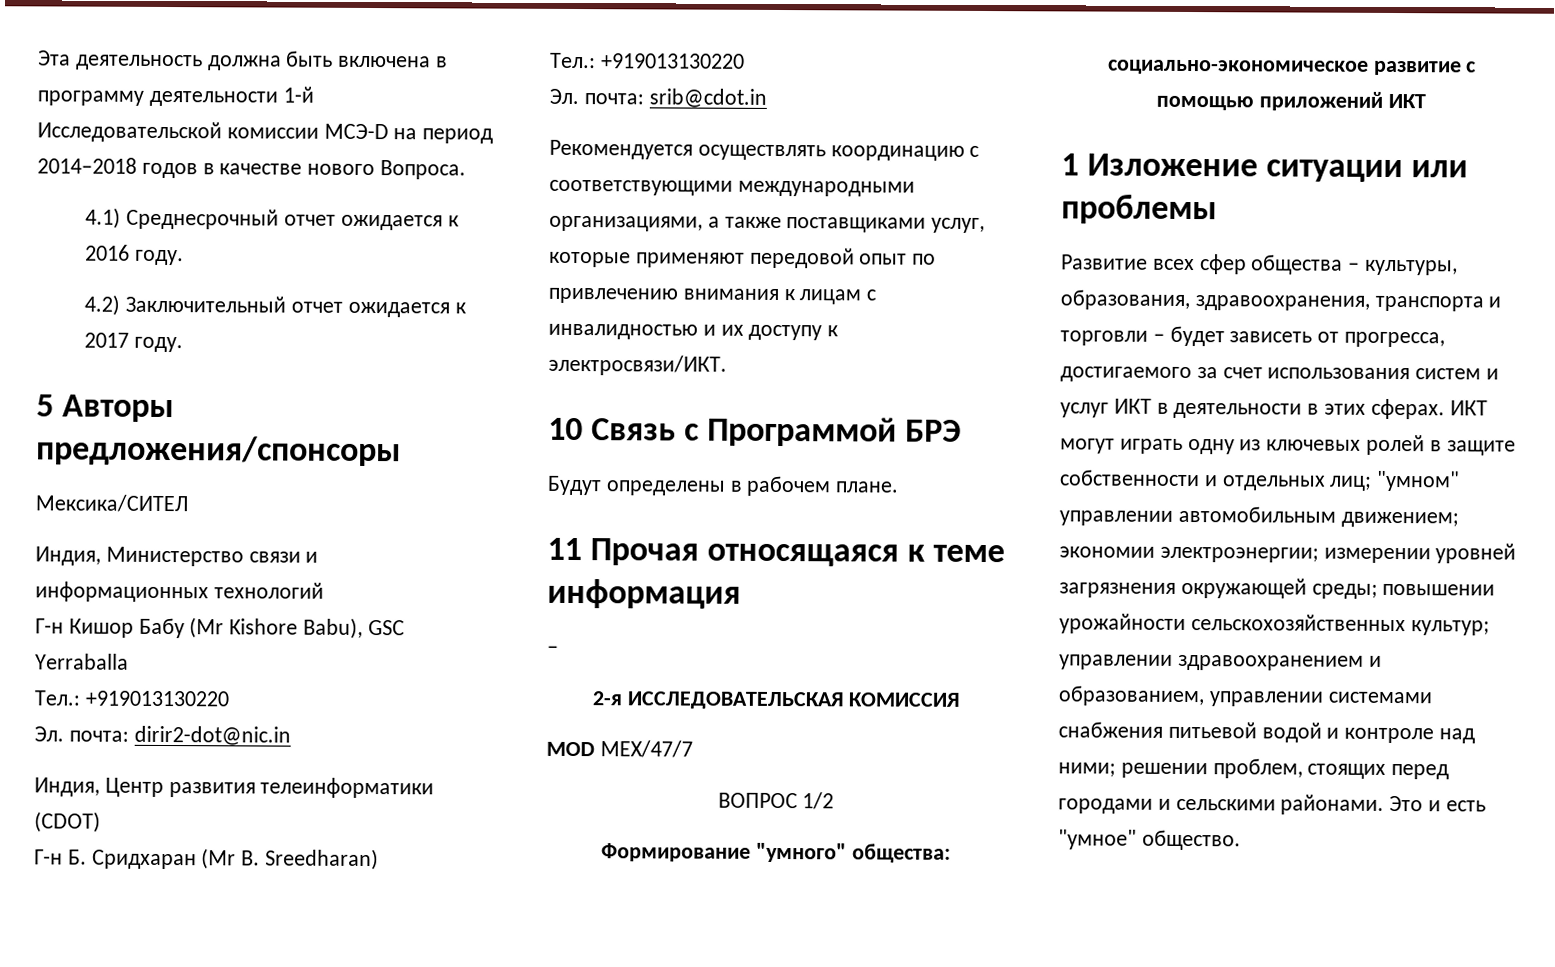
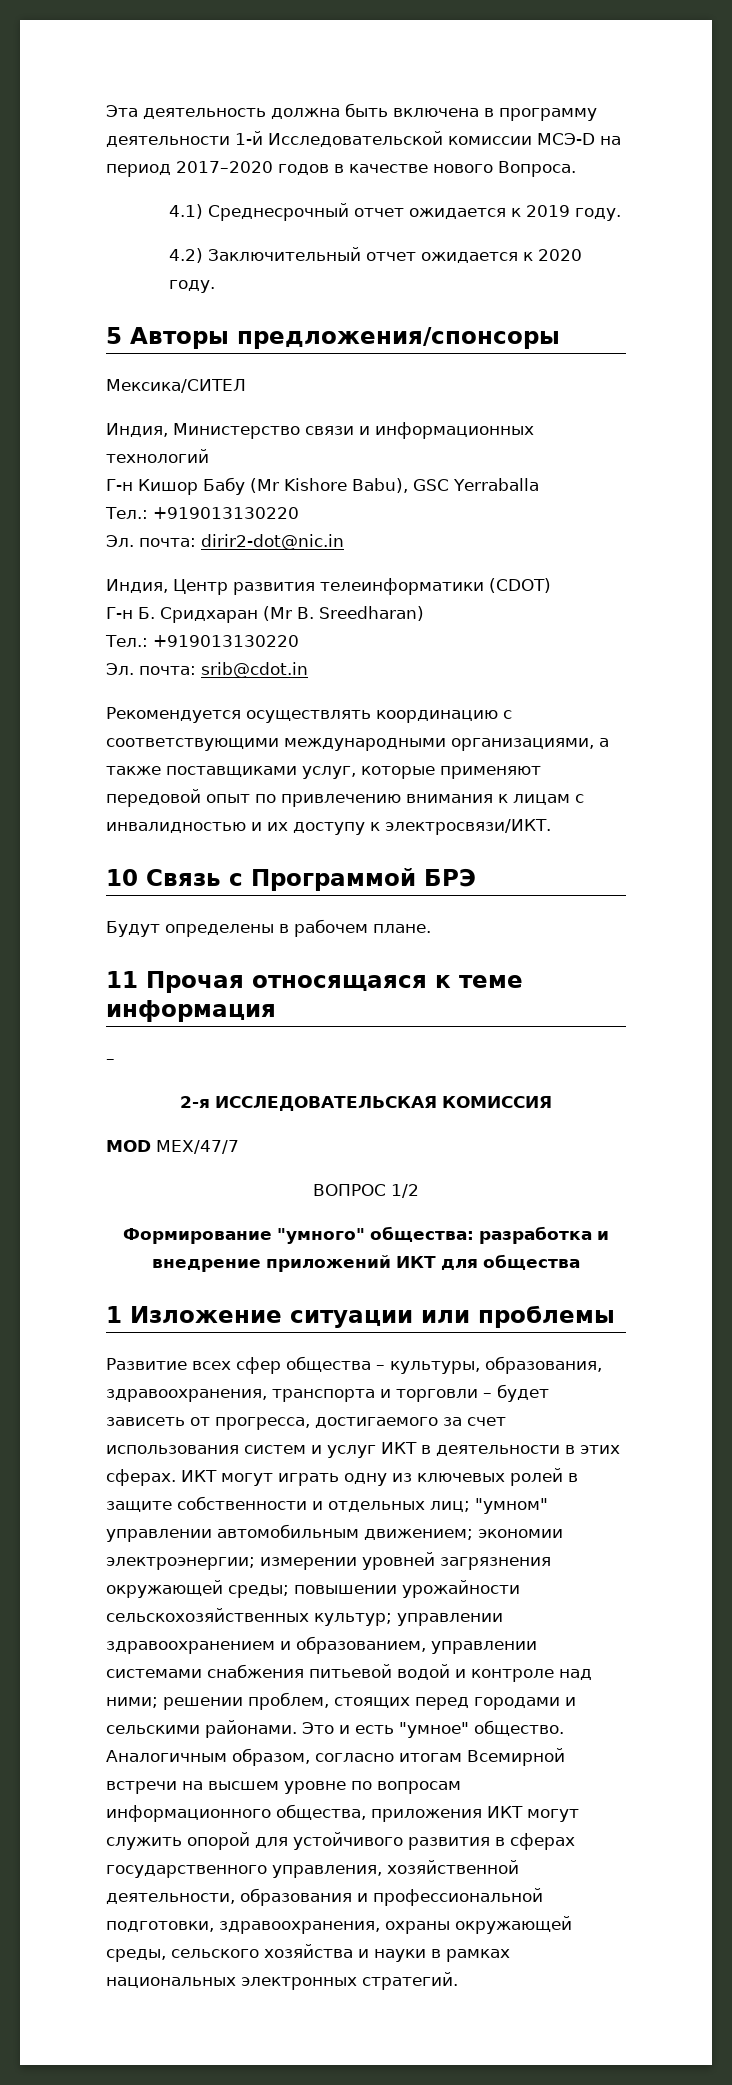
[37,157,137,174] 2014–2018 -> [176,161,273,173] 2017–2020
[85,244,131,261] 2016 -> [526,205,571,217] 2019
[84,332,130,348] 2017 -> [538,249,583,261] 2020
[1107,59,1477,76] [1156,95,1255,111] социально-экономическое развитие с помощью -> [479,1226,609,1244] [152,1259,261,1272] разработка и внедрение
(1426, 101) none -> [441,1254,580,1270] для общества
(1241, 840) none -> [106,1748,565,1766] [106,1781,461,1794] [106,1804,579,1822] [106,1832,575,1850] [106,1860,519,1878] [106,1888,543,1906] [106,1916,572,1934] [106,1944,510,1962] [106,1972,458,1990] Аналогичным образом, согласно итогам Всемирной встречи на высшем уровне по вопросам информационного общества, приложения ИКТ могут служить опорой для устойчивого развития в сферах государственного управления, хозяйственной деятельности, образования и профессиональной подготовки, здравоохранения, охраны окружающей среды, сельского хозяйства и науки в рамках национальных электронных стратегий.

